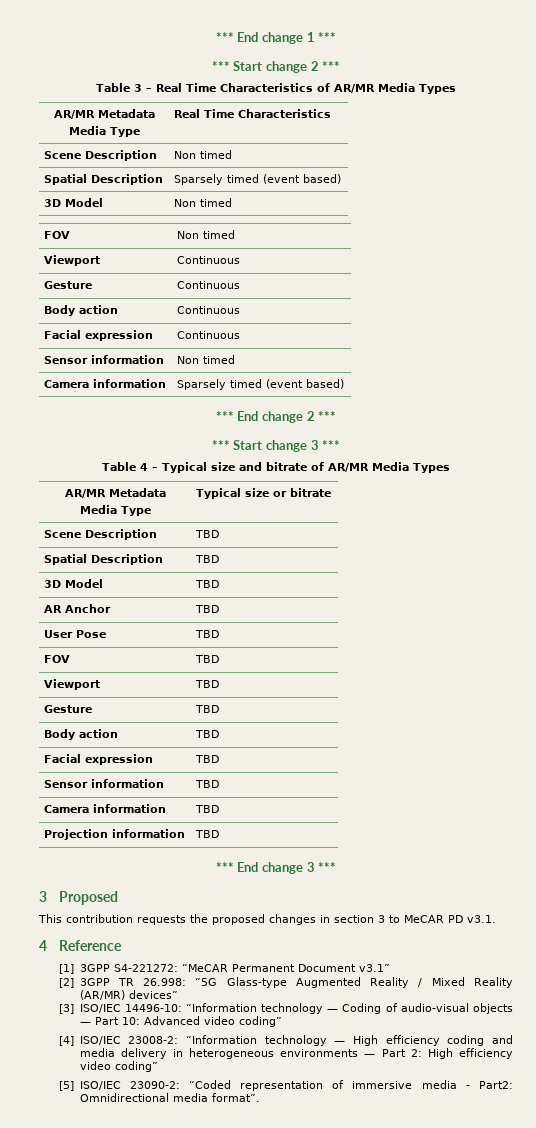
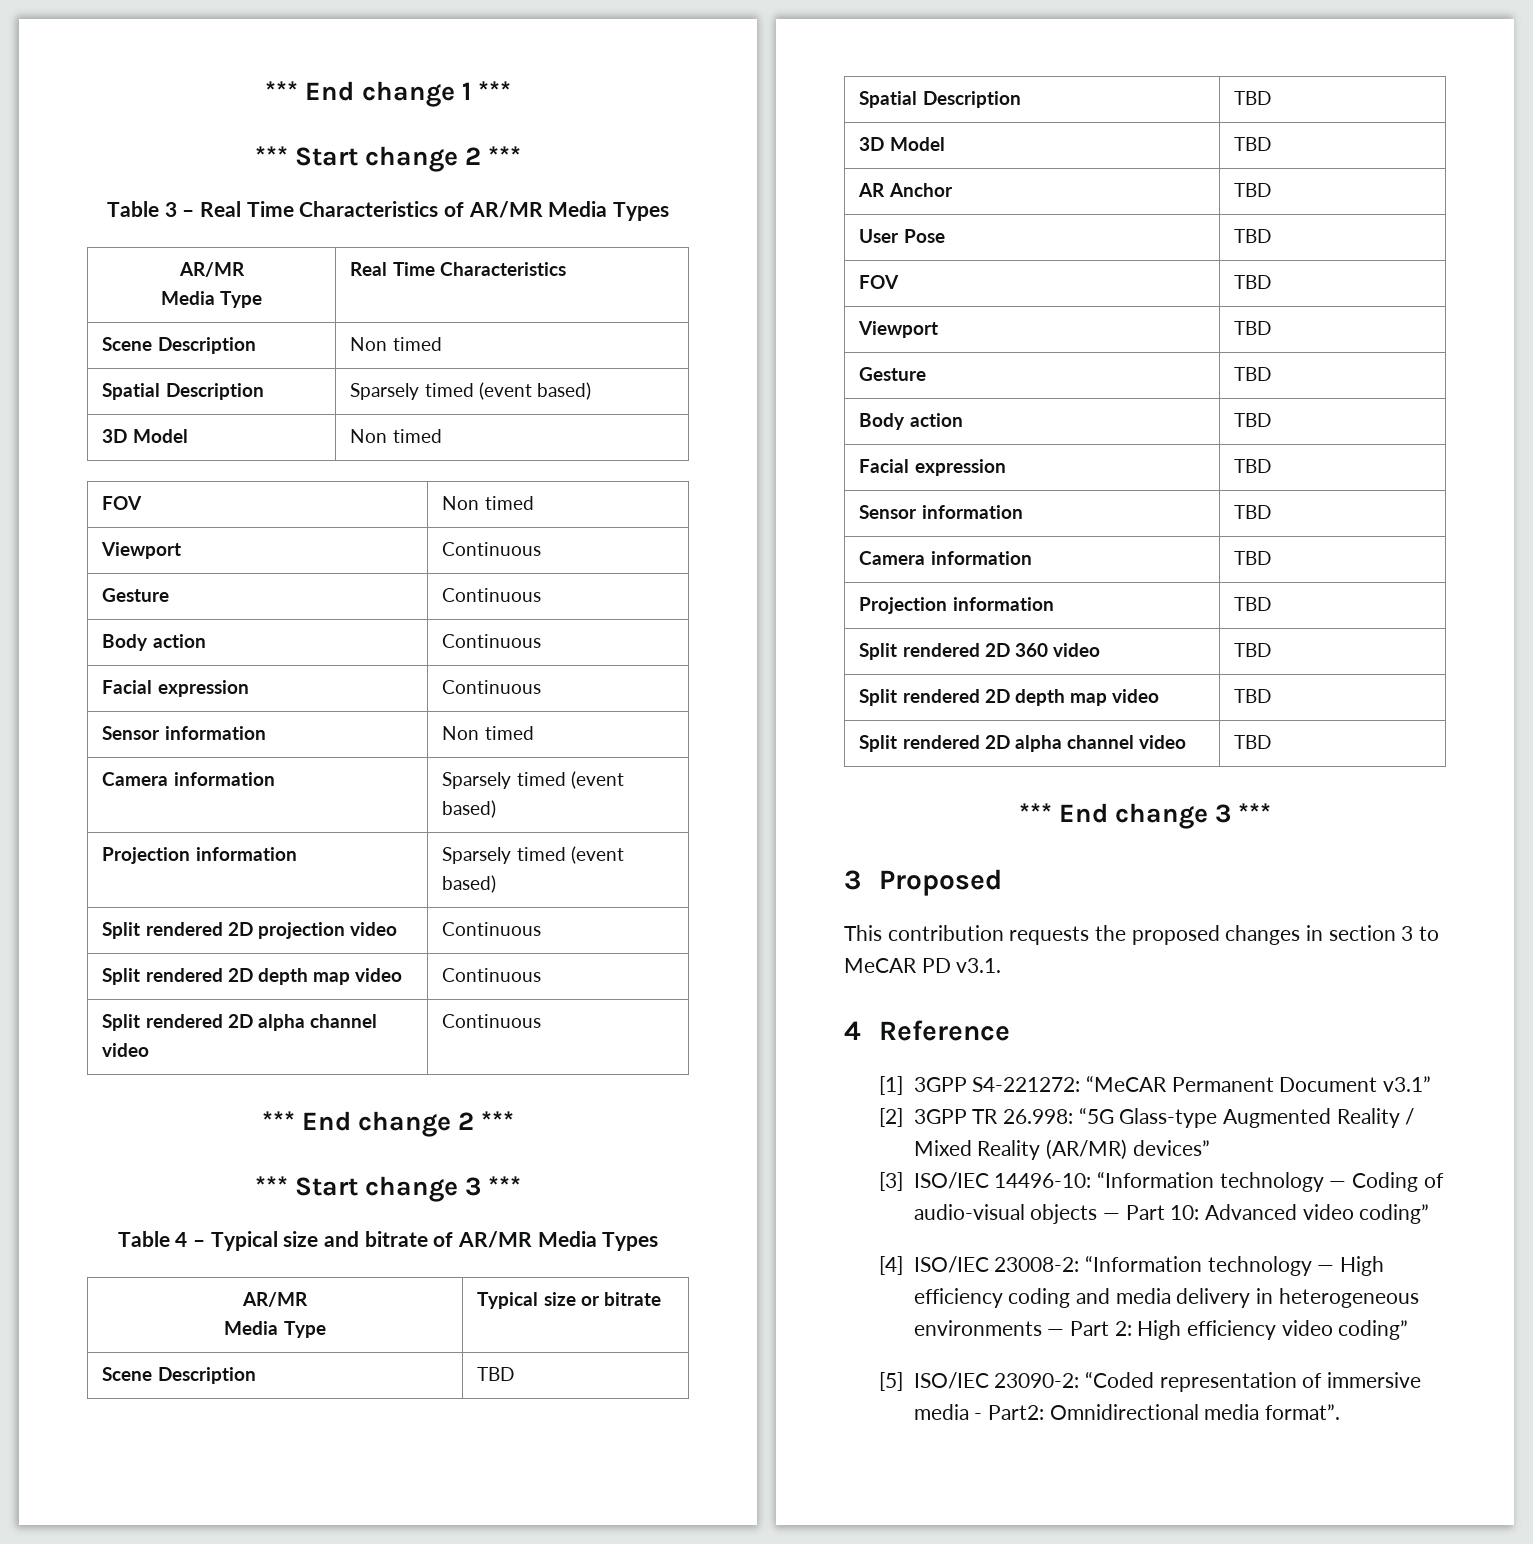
[98,109,155,118] Metadata -> (245, 269) none
(345, 384) none -> [102,847,297,864] [442,846,624,864] [442,875,497,893] [102,922,397,939] [442,922,542,936] [102,968,403,985] [442,968,542,982] [102,1014,377,1031] [102,1043,150,1057] [442,1014,542,1028] // Projection information | Sparsely timed (event based) // Split rendered 2D projection video | Continuous // Split rendered 2D depth map video | Continuous // Split rendered 2D alpha channel video | Continuous
[109,488,166,497] Metadata -> (308, 1299) none
(220, 834) none -> [859,643,1100,660] [1234,643,1272,657] [859,689,1160,706] [1234,689,1272,703] [859,735,1187,752] [1234,735,1272,749] // Split rendered 2D 360 video | TBD // Split rendered 2D depth map video | TBD // Split rendered 2D alpha channel video | TBD

